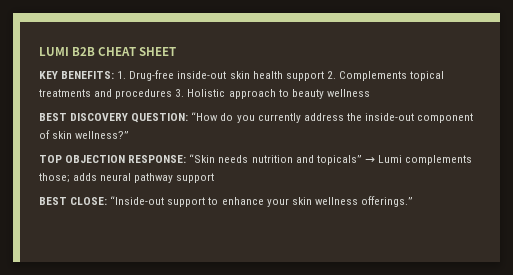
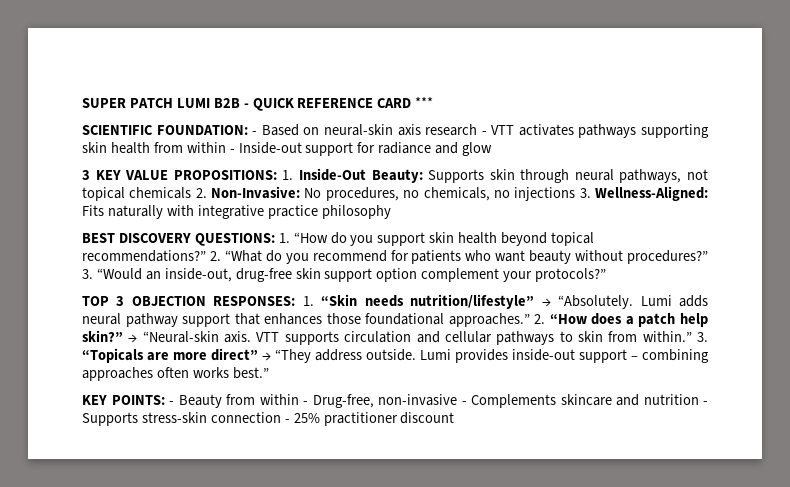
[39,47,177,56] [39,70,445,81] [39,89,370,99] LUMI B2B CHEAT SHEET // KEY BENEFITS: 1. Drug-free inside-out skin health support 2. Complements topical treatments and procedures 3. Holistic approach to beauty wellness -> [82,97,434,111] [82,124,709,138] [82,142,493,156] [82,168,708,183] [82,186,708,201] [82,205,391,219] SUPER PATCH LUMI B2B - QUICK REFERENCE CARD *** // SCIENTIFIC FOUNDATION: - Based on neural-skin axis research - VTT activates pathways supporting skin health from within - Inside-out support for radiance and glow // 3 KEY VALUE PROPOSITIONS: 1. Inside-Out Beauty: Supports skin through neural pathways, not topical chemicals 2. Non-Invasive: No procedures, no chemicals, no injections 3. Wellness-Aligned: Fits naturally with integrative practice philosophy
[131,113,189,123] QUESTION: -> [194,233,290,246] QUESTIONS: 1.
[257,113,474,123] [39,130,130,139] [39,154,473,165] [39,173,215,183] [39,196,413,207] currently address the inside-out component of skin wellness?” // TOP OBJECTION RESPONSE: “Skin needs nutrition and topicals” → Lumi complements those; adds neural pathway support // BEST CLOSE: “Inside-out support to enhance your skin wellness offerings.” -> [377,232,595,246] [82,250,709,264] [82,268,607,282] [82,294,708,309] [82,313,709,327] [82,330,709,345] [82,348,709,363] [82,367,269,381] [82,394,708,408] [82,412,455,426] support skin health beyond topical recommendations?” 2. “What do you recommend for patients who want beauty without procedures?” 3. “Would an inside-out, drug-free skin support option complement your protocols?” // TOP 3 OBJECTION RESPONSES: 1. “Skin needs nutrition/lifestyle” → “Absolutely. Lumi adds neural pathway support that enhances those foundational approaches.” 2. “How does a patch help skin?” → “Neural-skin axis. VTT supports circulation and cellular pathways to skin from within.” 3. “Topicals are more direct” → “They address outside. Lumi provides inside-out support – combining approaches often works best.” // KEY POINTS: - Beauty from within - Drug-free, non-invasive - Complements skincare and nutrition - Supports stress-skin connection - 25% practitioner discount

